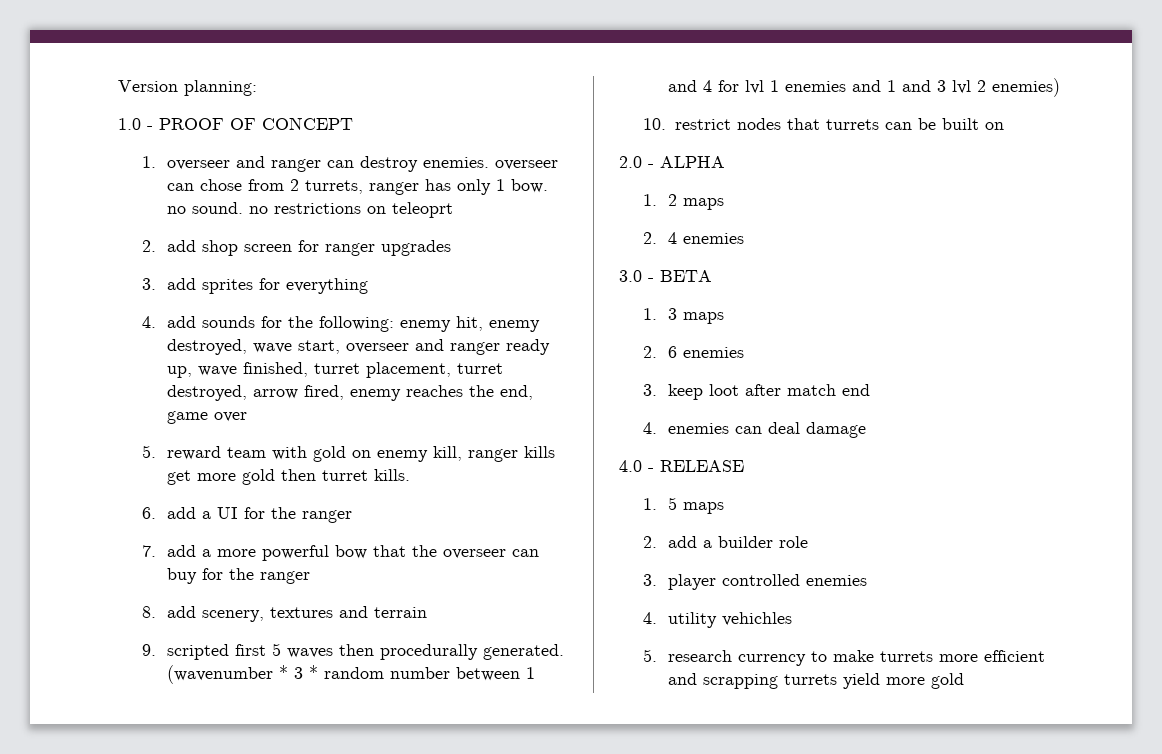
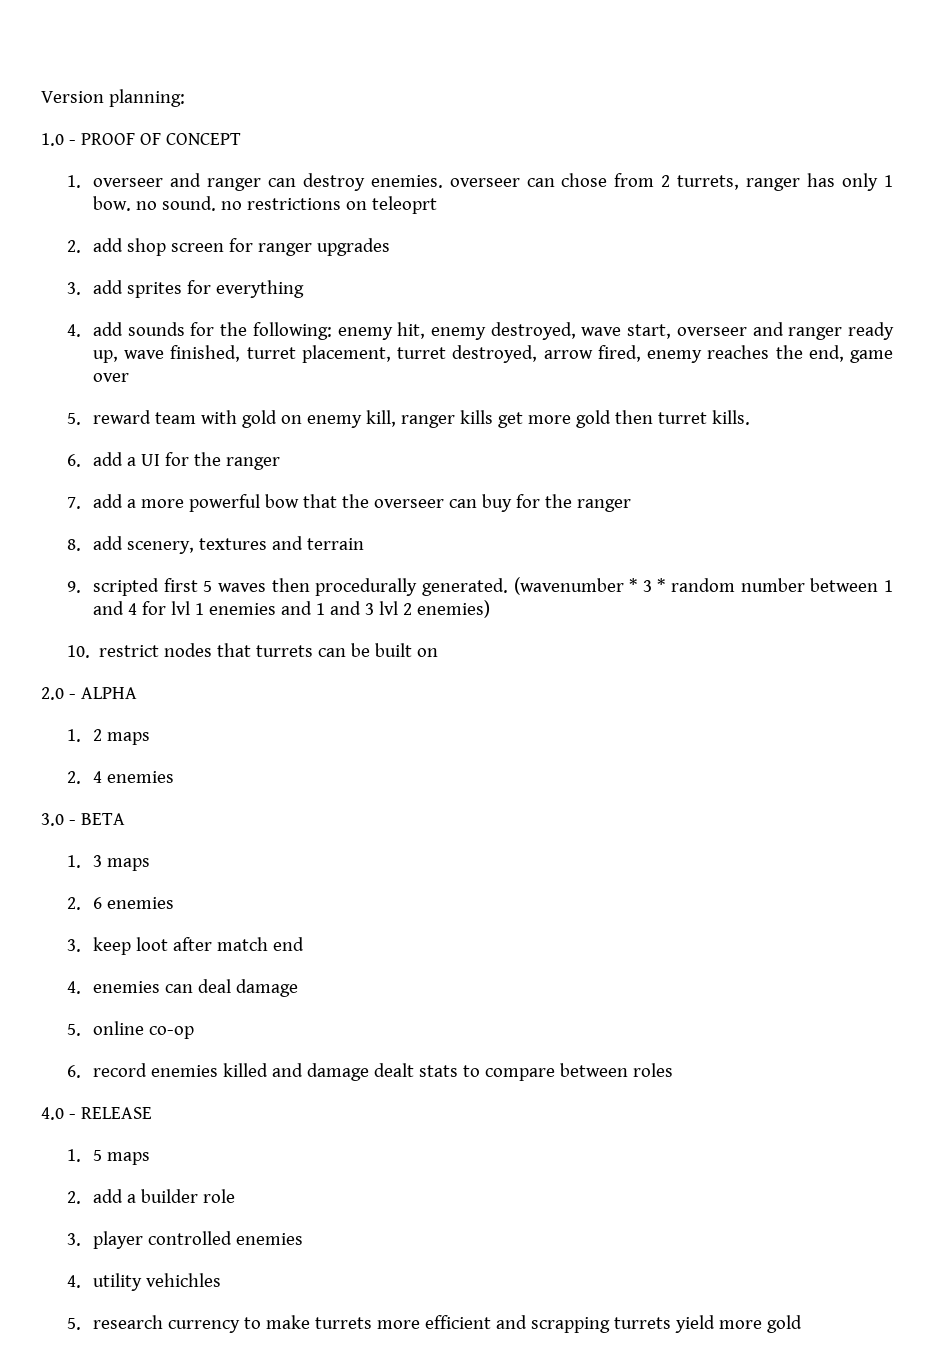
(866, 430) none -> [67,1021,195,1039] [67,1063,673,1081] // 5. online co-op // 6. record enemies killed and damage dealt stats to compare between roles

